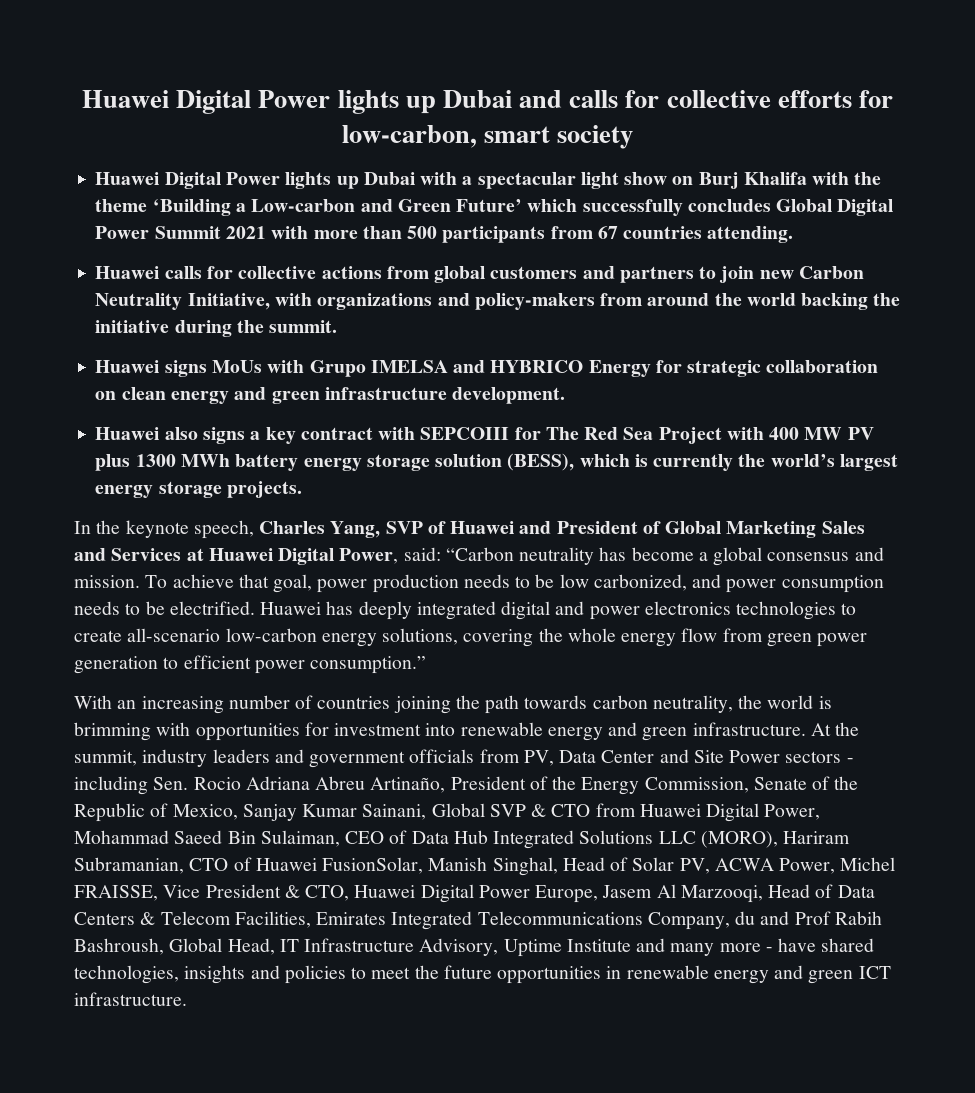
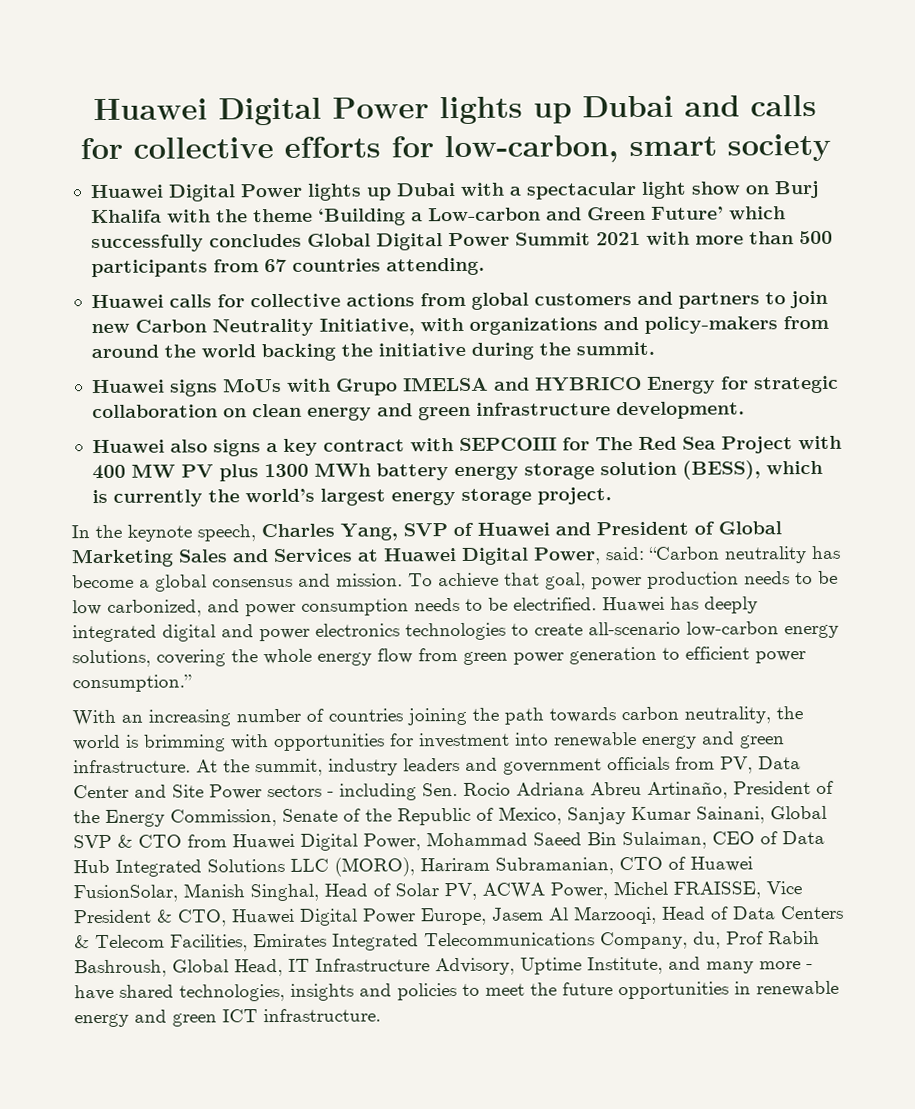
[226,481,302,498] projects. -> [536,487,612,505] project.
[735,911,790,925] du and -> [693,931,721,949] du,
[566,939,631,952] Institute -> [587,956,663,975] Institute,

